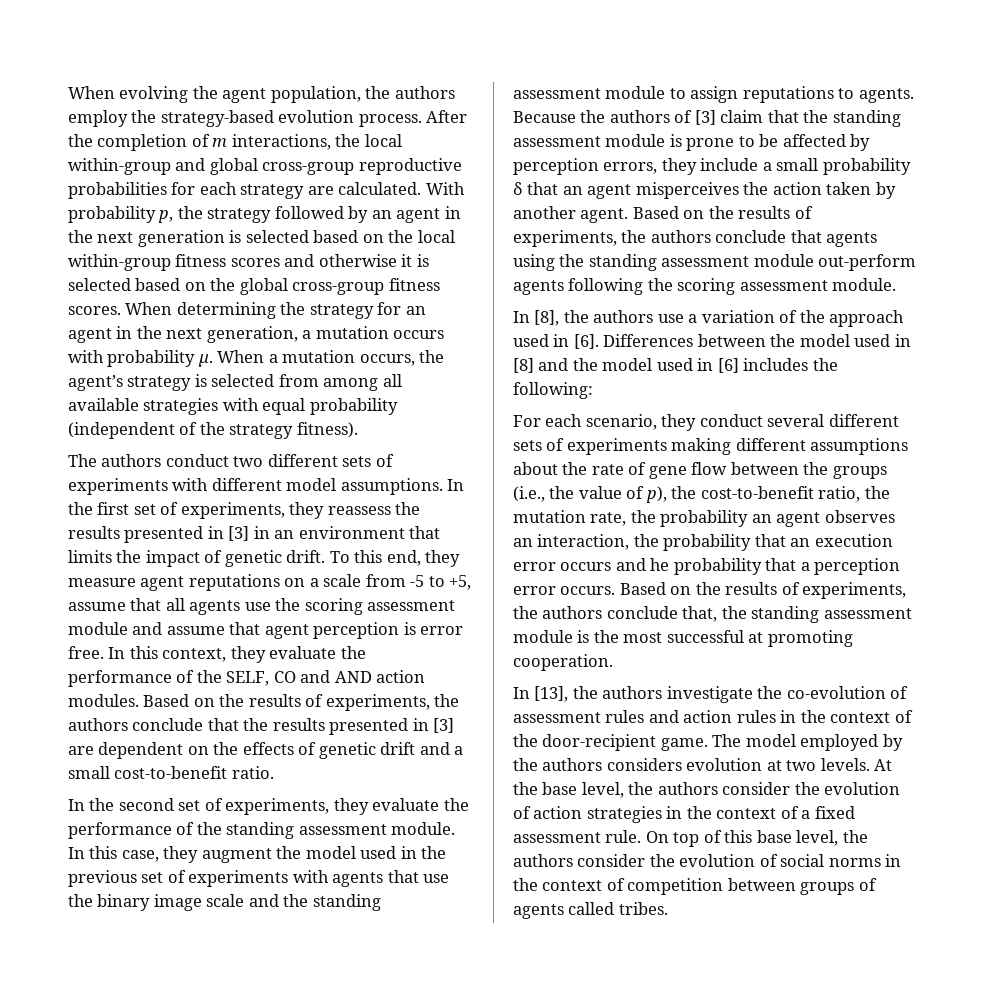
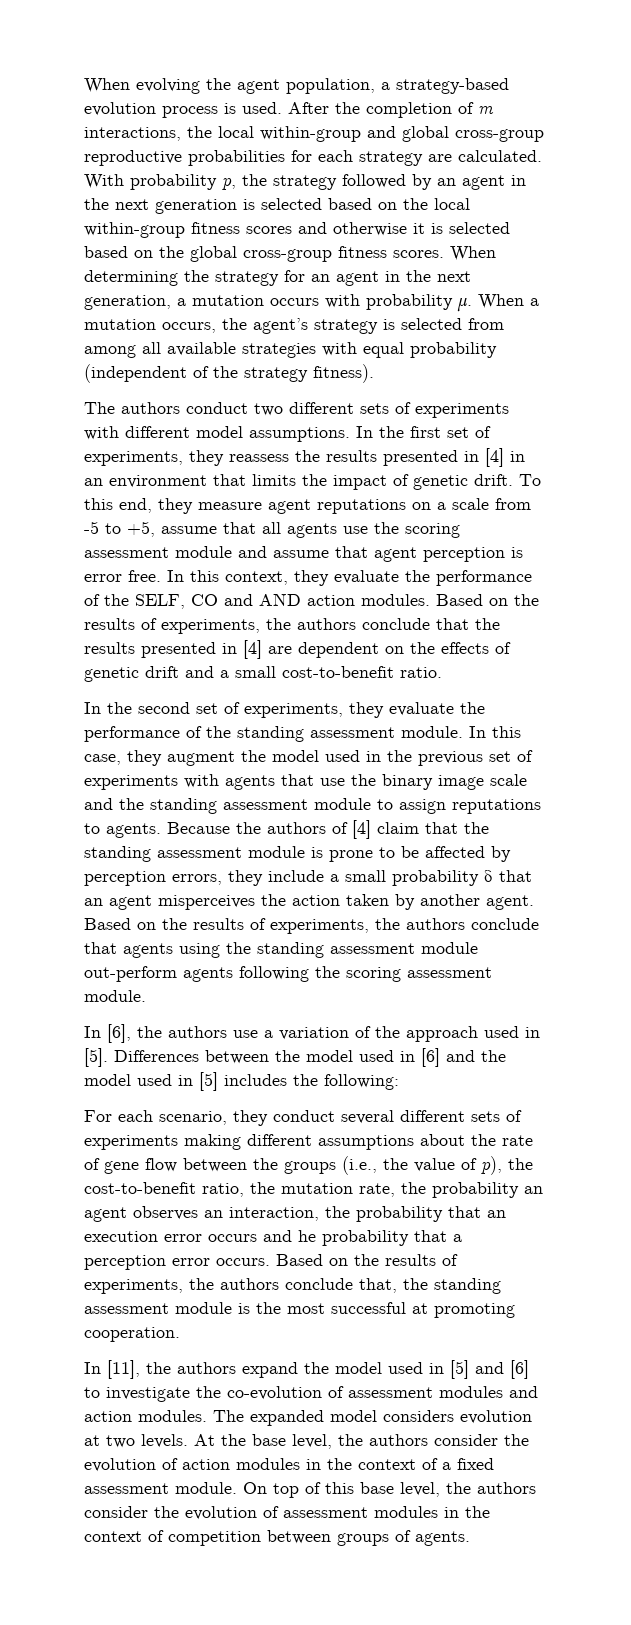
[365,86,455,99] [68,110,422,127] the authors employ the strategy-based evolution process. -> [381,78,509,94] [84,102,282,118] a strategy-based evolution process is used.
[228,526,250,541] [3] -> [485,448,504,467] [4]
[433,718,455,733] [3] -> [243,640,262,659] [4]
[694,110,716,125] [3] -> [352,820,371,839] [4]
[534,310,560,326] [8], -> [107,1024,131,1043] [6],
[573,334,599,349] [6]. -> [84,1048,108,1067] [5].
[513,358,534,373] [8] -> [421,1048,440,1067] [6]
[717,358,739,373] [6] -> [199,1072,218,1091] [5]
[534,686,663,702] [13], the authors -> [107,1360,529,1379] [84,1387,100,1398] [11], the authors expand the model used in [5] and [6] to
[605,710,645,723] rules -> [439,1386,503,1398] modules
[736,710,913,723] [513,734,903,751] [513,758,603,771] rules in the context of the door-recipient game. The model employed by the authors -> [138,1410,377,1426] modules. The expanded model
[586,806,662,823] strategies -> [236,1458,300,1470] modules
[605,830,642,843] rule. -> [175,1482,237,1494] module.
[780,854,881,867] social norms -> [283,1506,438,1518] assessment modules
[513,902,668,919] agents called tribes. -> [415,1531,470,1546] agents.

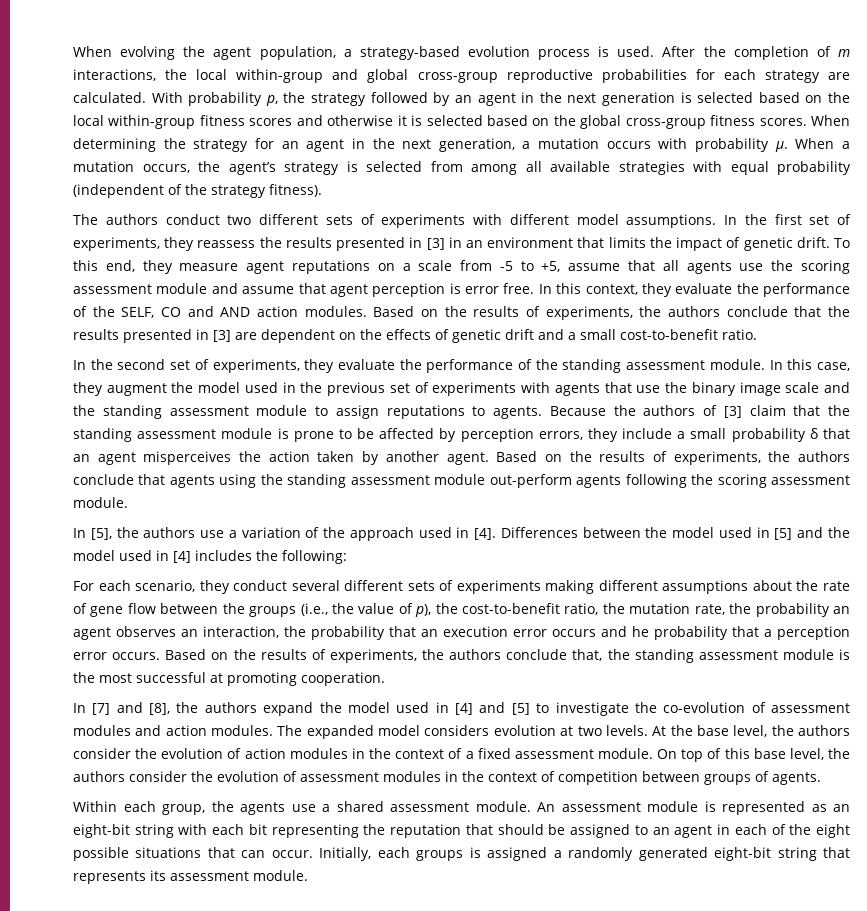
[485,448,504,467] [4] -> [426,238,445,250] [3]
[243,640,262,659] [4] -> [213,330,231,342] [3]
[352,820,371,839] [4] -> [723,406,742,418] [3]
[107,1024,131,1043] [6], -> [90,528,112,540] [5],
[84,1048,108,1067] [5]. -> [474,528,497,540] [4].
[421,1048,440,1067] [6] -> [774,528,793,540] [5]
[199,1072,218,1091] [5] -> [173,551,191,563] [4]
[107,1360,140,1379] [11], -> [92,702,171,715] [7] and [8],
[450,1360,529,1379] [5] and [6] -> [455,702,530,715] [4] and [5]
(470, 1538) none -> [73,801,850,815] [73,824,850,838] [73,847,850,861] [73,870,308,884] // Within each group, the agents use a shared assessment module. An assessment module is represented as an eight-bit string with each bit representing the reputation that should be assigned to an agent in each of the eight possible situations that can occur. Initially, each groups is assigned a randomly generated eight-bit string that represents its assessment module.

